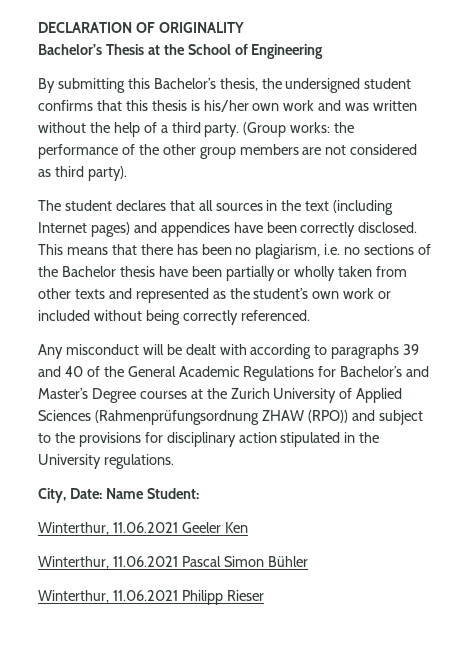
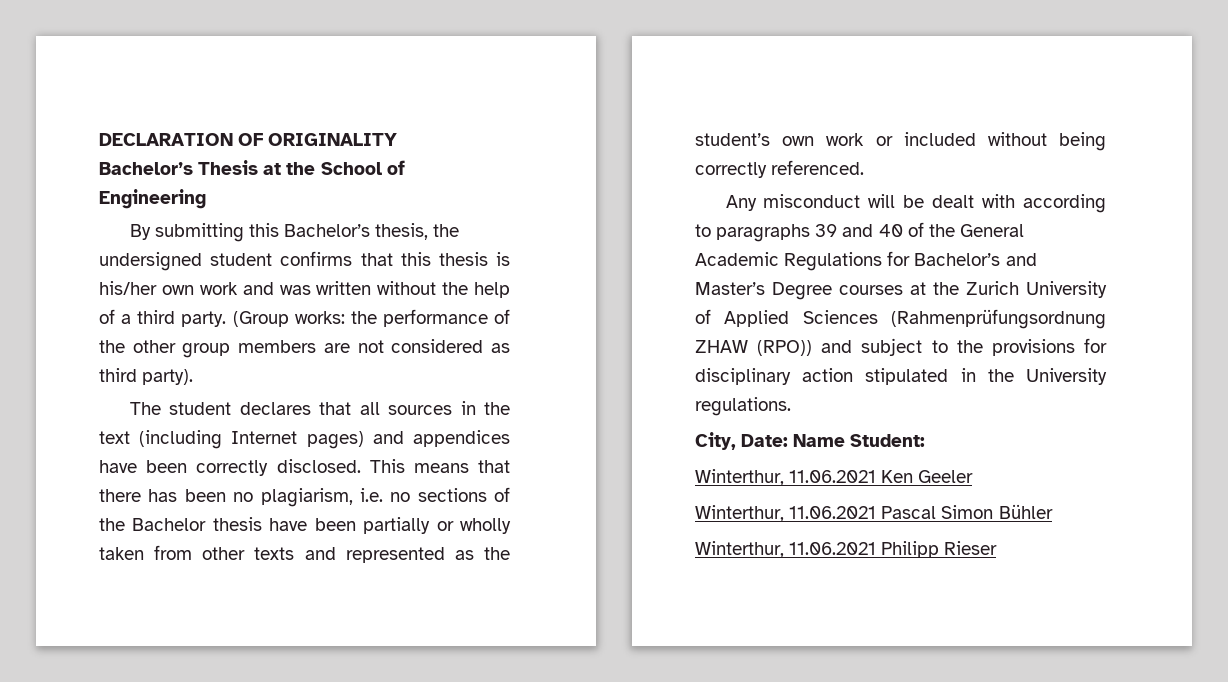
(178, 527) none -> [881,470,914,483] Ken
[224,522,248,533] Ken -> (974, 476) none

